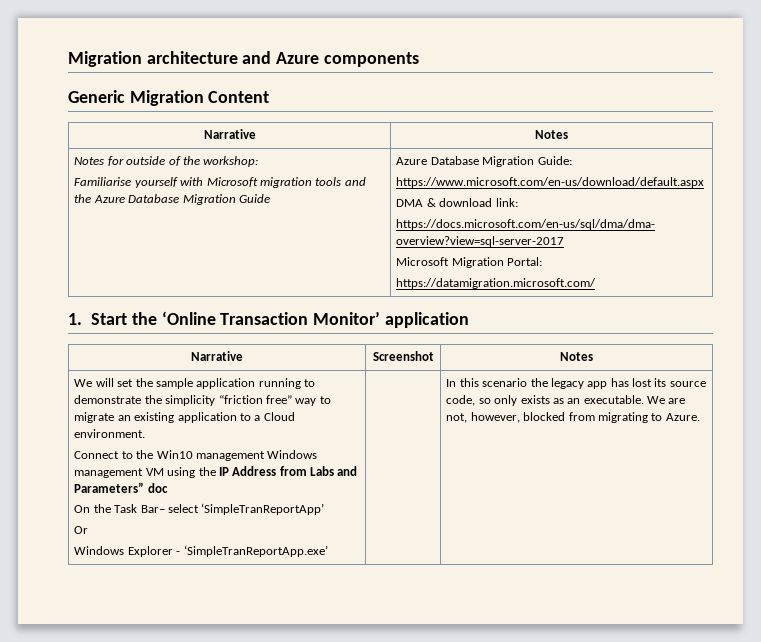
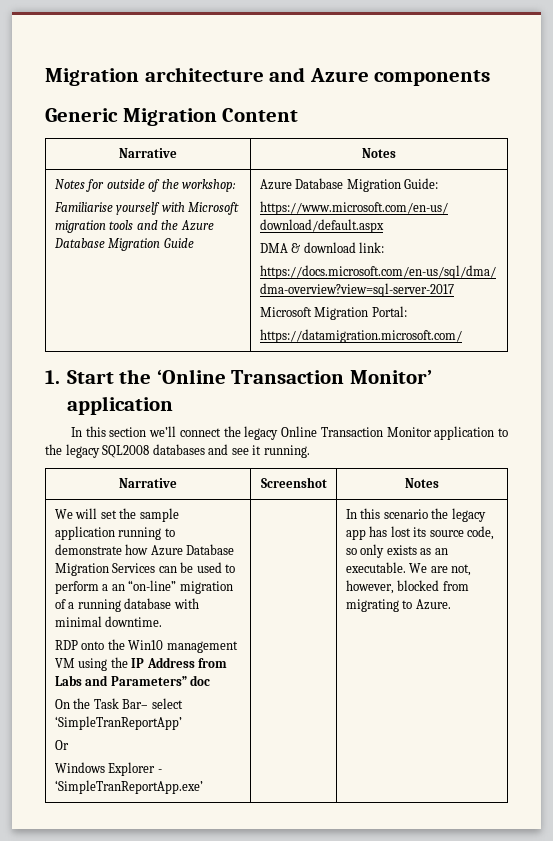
(469, 320) none -> [70,426,508,440] [45,444,310,458] // In this section we’ll connect the legacy Online Transaction Monitor application to the legacy SQL2008 databases and see it running.
[144,395,331,406] [74,412,295,423] [74,429,146,438] [74,451,133,459] the simplicity “friction free” way to migrate an existing application to a Cloud environment. // Connect to -> [125,544,235,556] [54,562,236,576] [54,580,233,594] [54,598,199,612] [54,616,163,627] [54,640,105,650] how Azure Database Migration Services can be used to perform a an “on-line” migration of a running database with minimal downtime. // RDP onto
[267,450,318,459] [74,468,144,478] Windows management -> (238, 647) none

